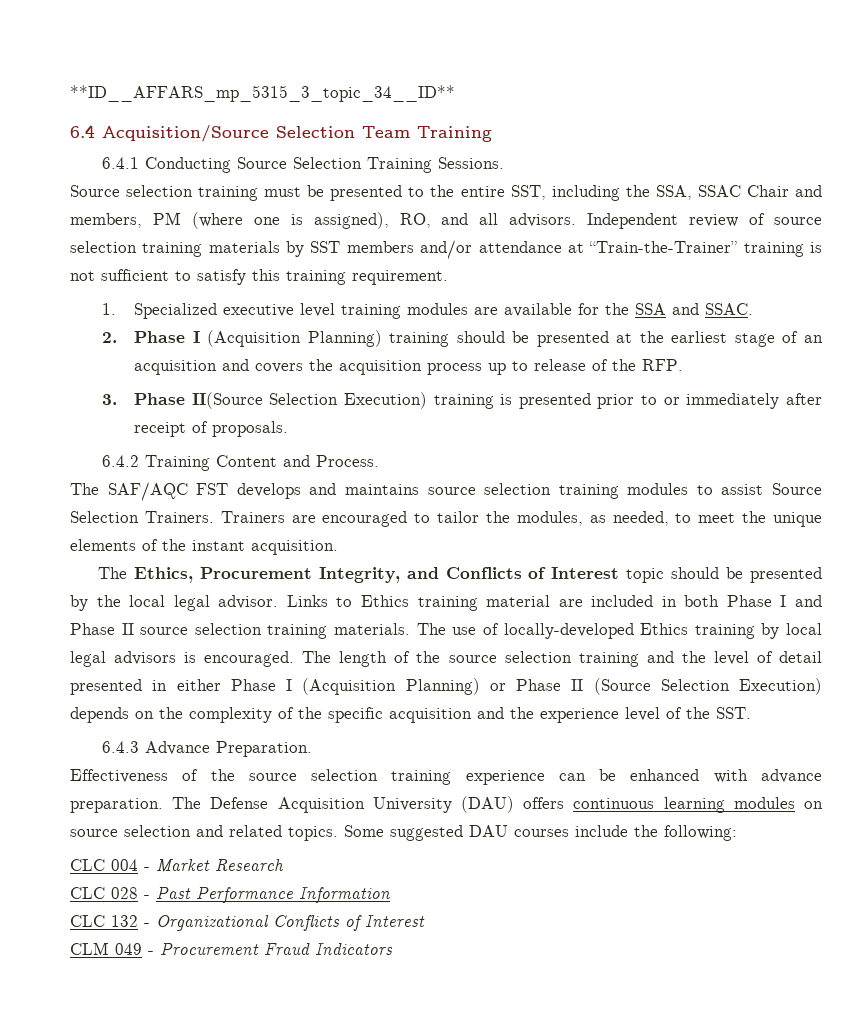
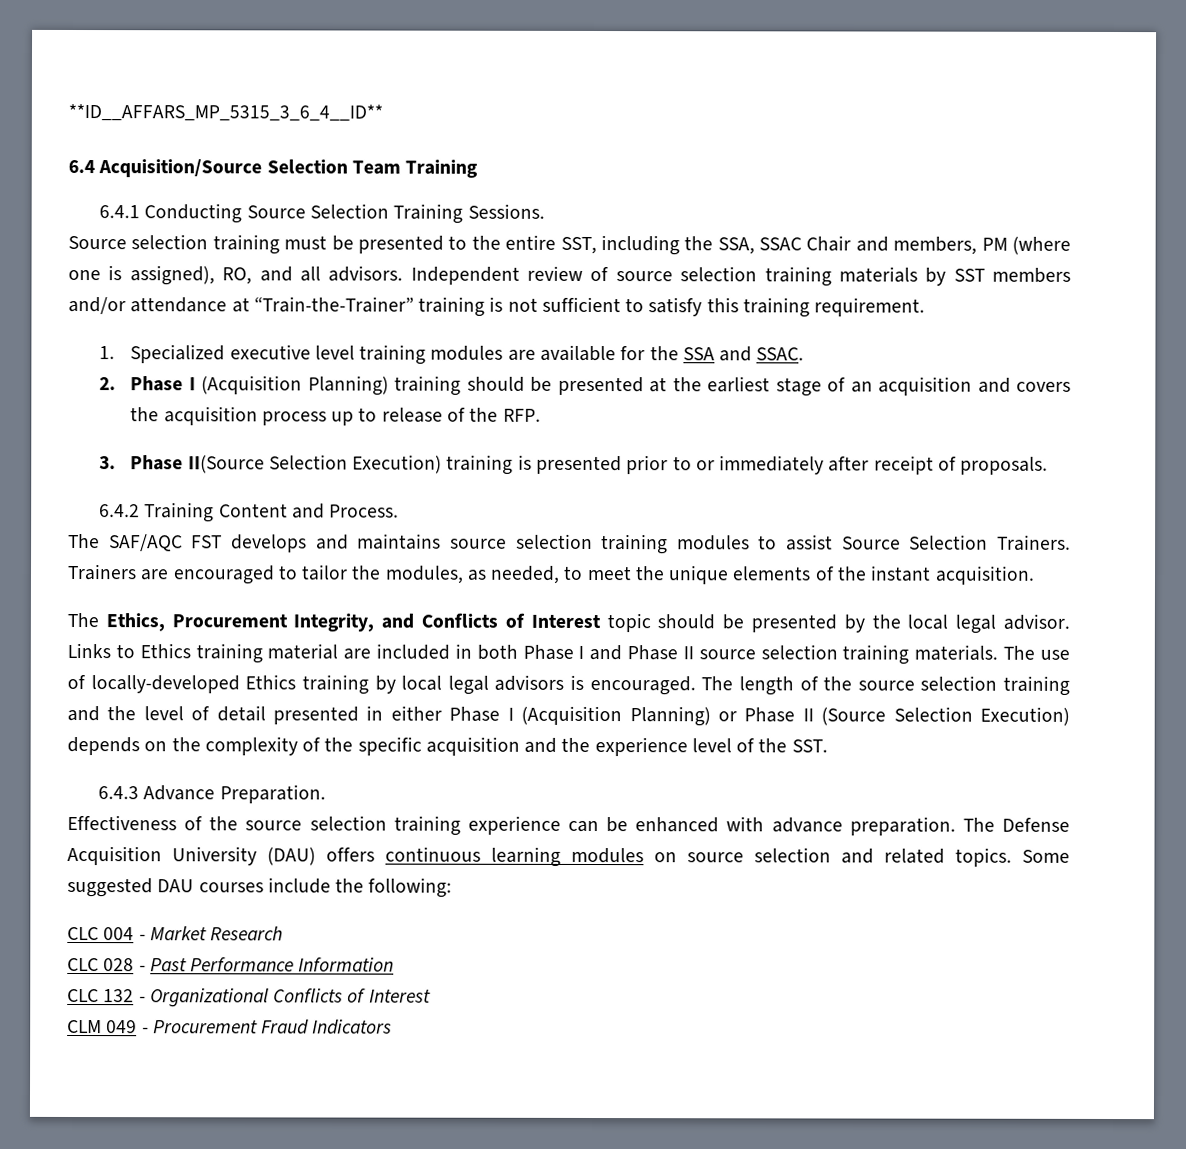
[70,85,455,102] **ID__AFFARS_mp_5315_3_topic_34__ID** -> [68,103,383,122] **ID__AFFARS_MP_5315_3_6_4__ID**

